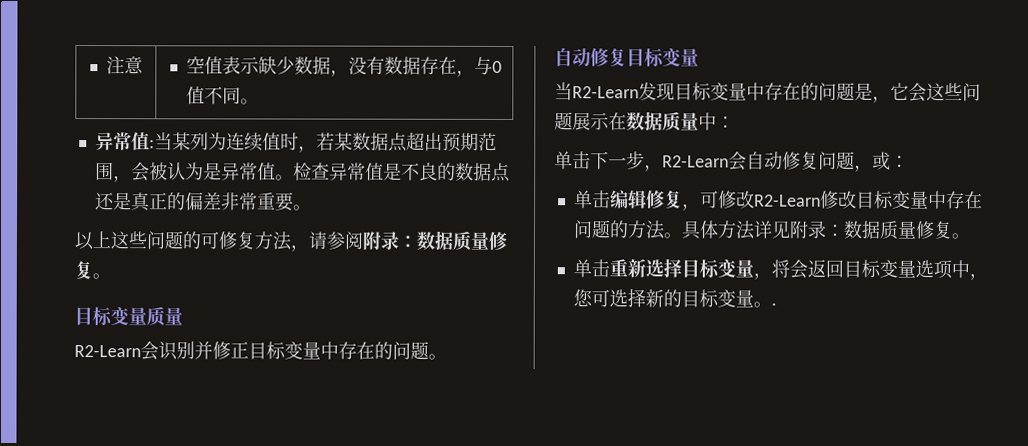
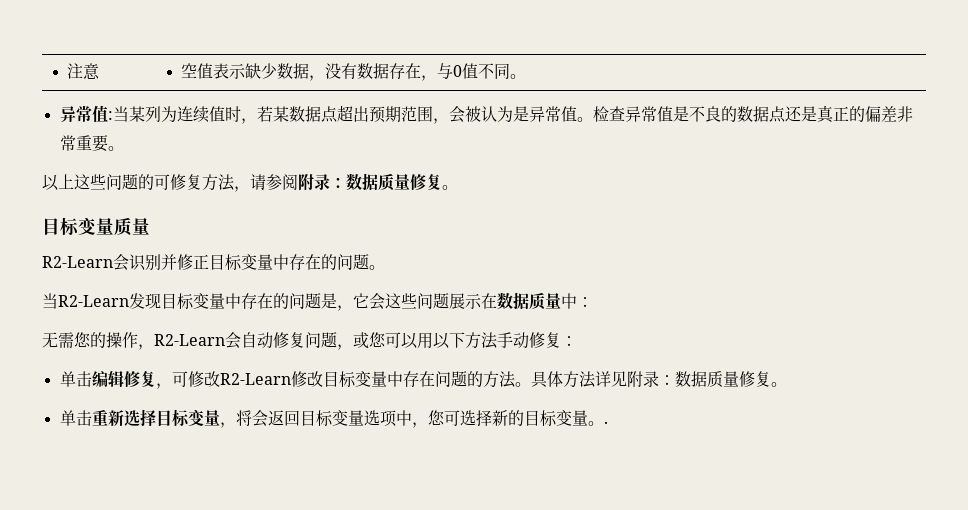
[554,47,699,68] // 自动修复目标变量 -> (385, 267) none
[554,151,645,170] 单击下一步 -> [42,332,138,348] 无需您的操作
(891, 160) none -> [369,332,561,349] 您可以用以下方法手动修复

